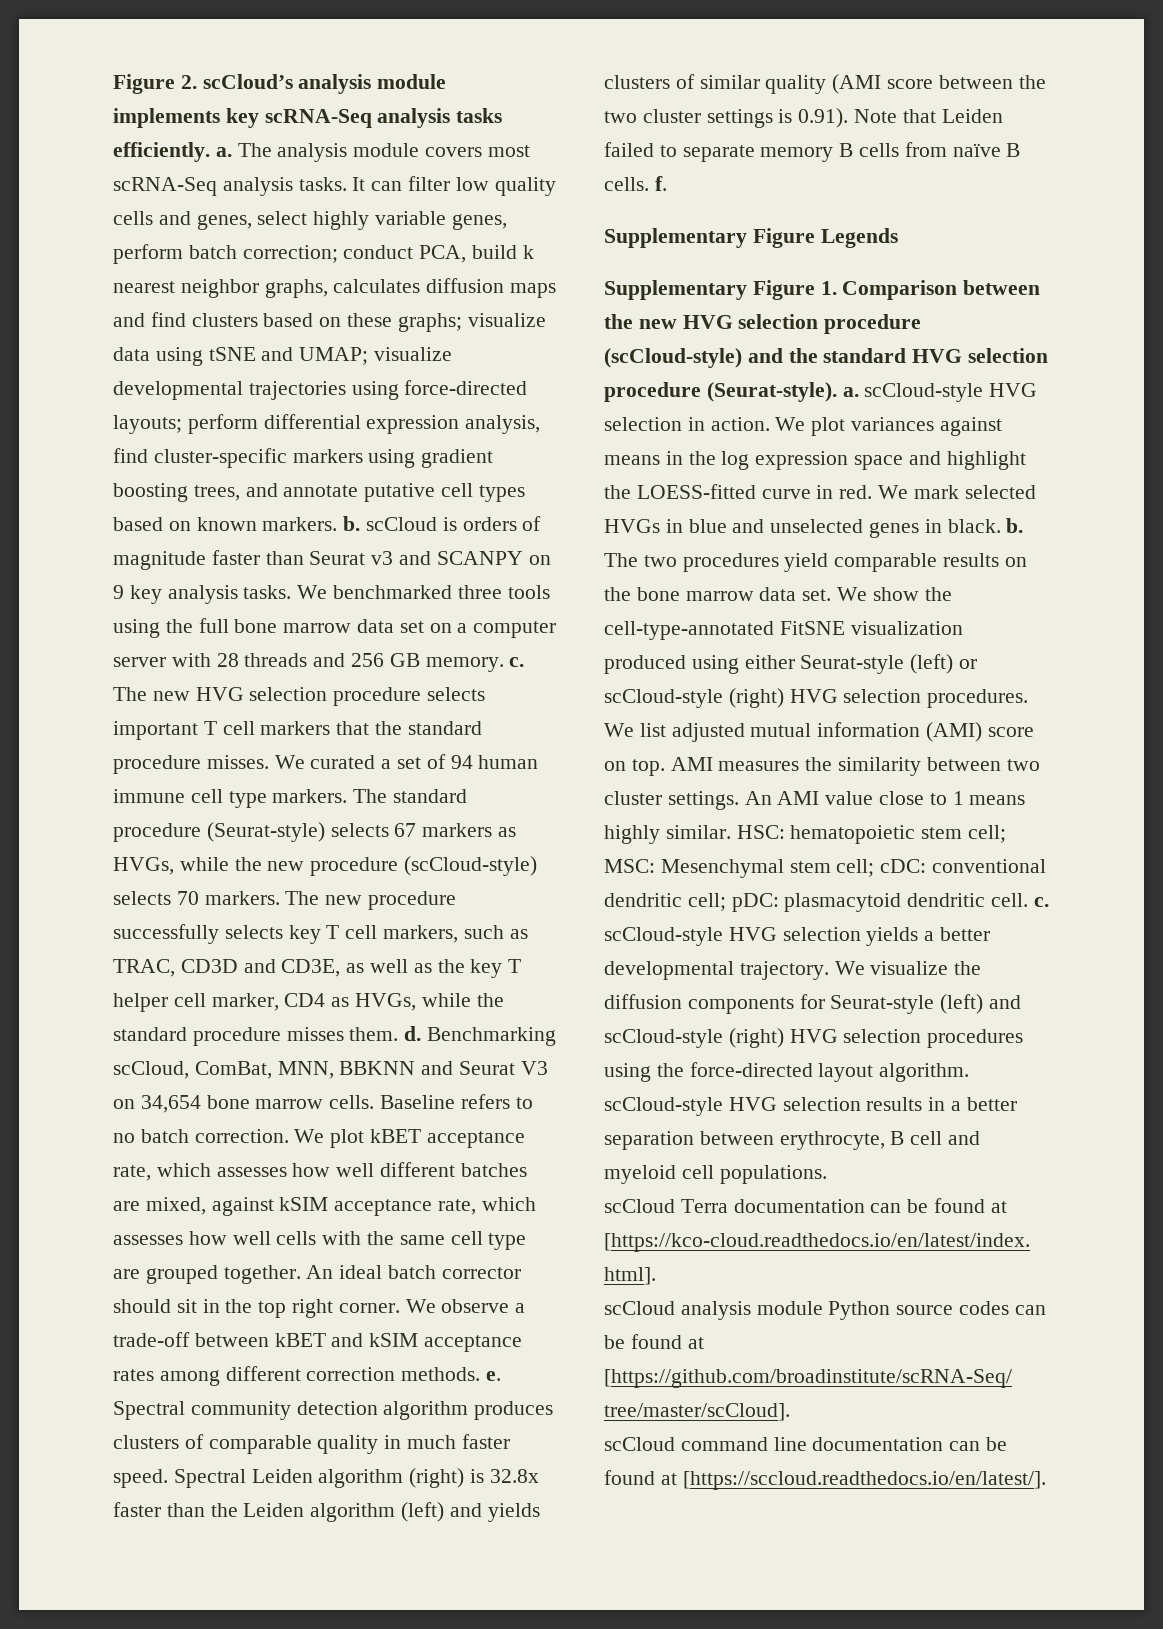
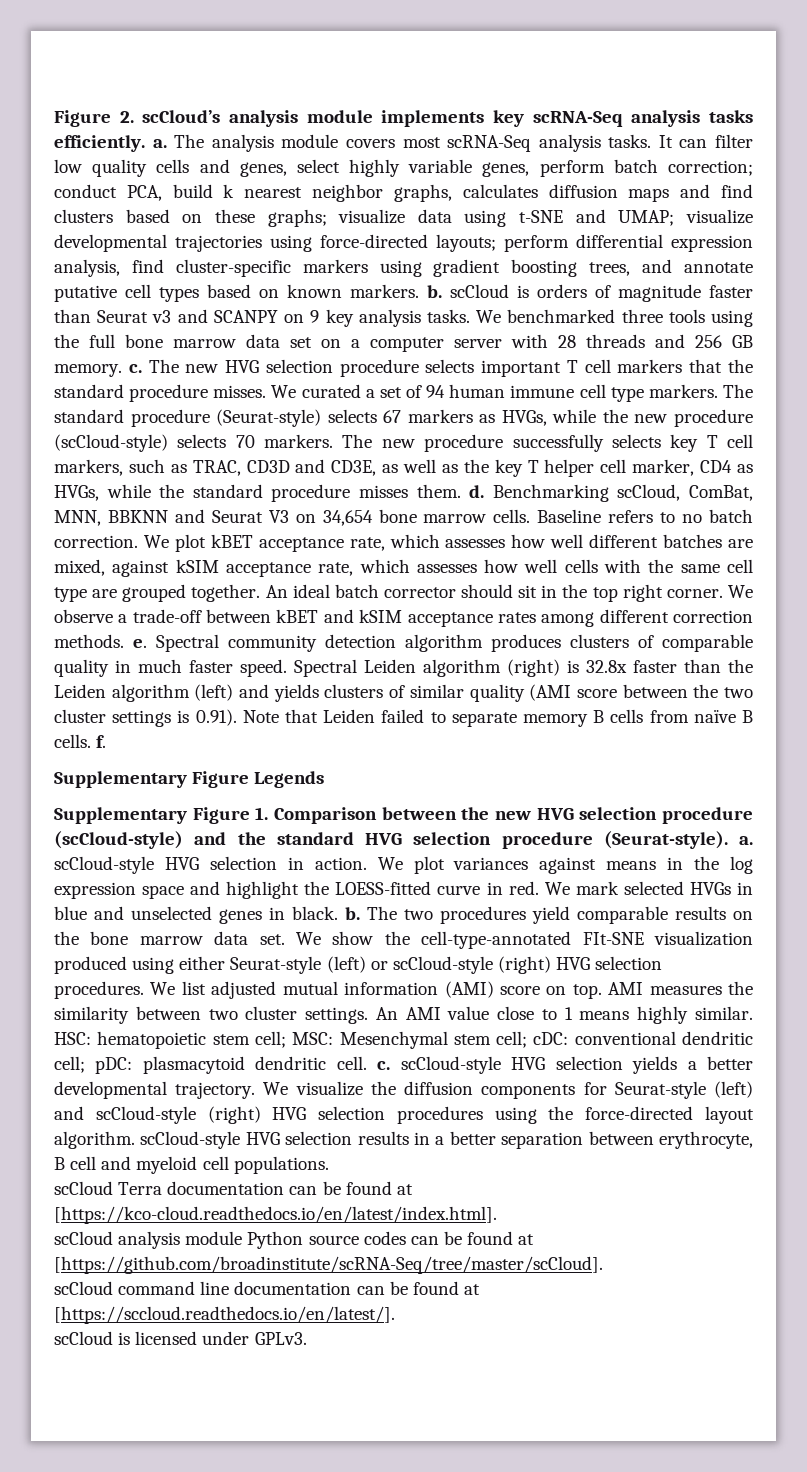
[208,347,256,361] tSNE -> [519,210,564,223] t-SNE
[779,621,845,635] FitSNE -> [582,932,644,945] FIt-SNE
(1046, 1480) none -> [54,1331,307,1345] // scCloud is licensed under GPLv3.

